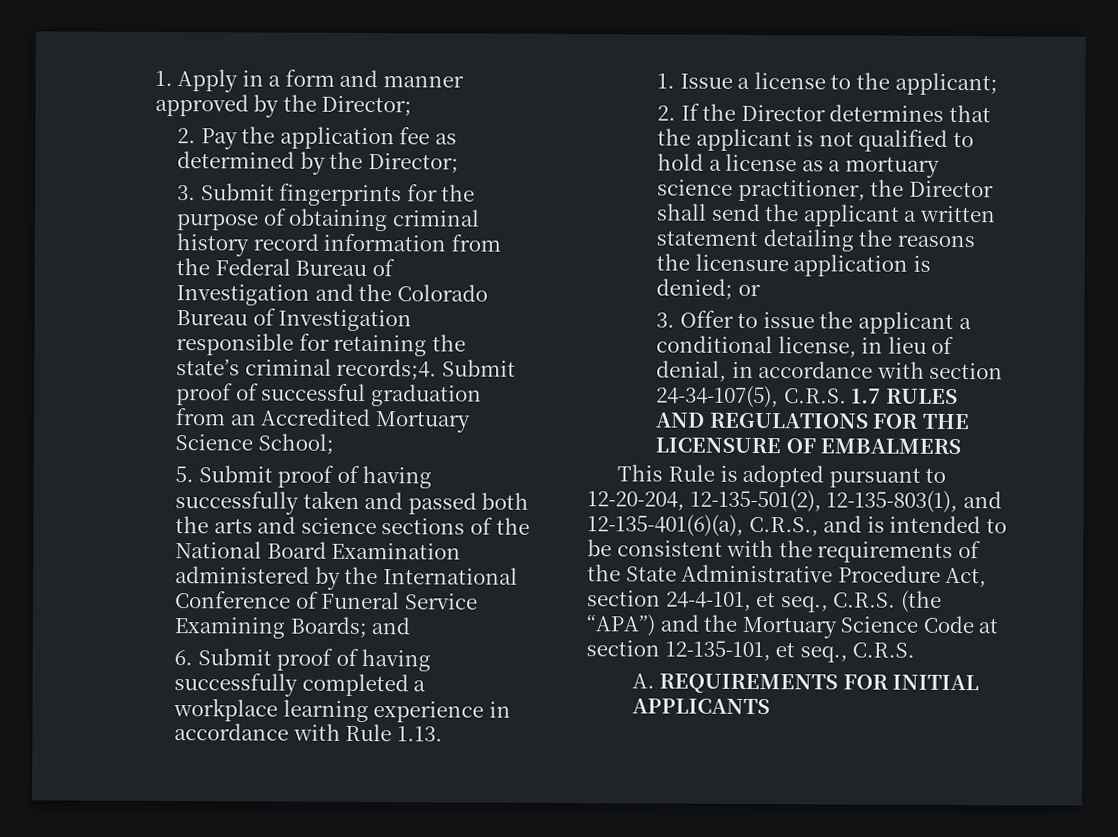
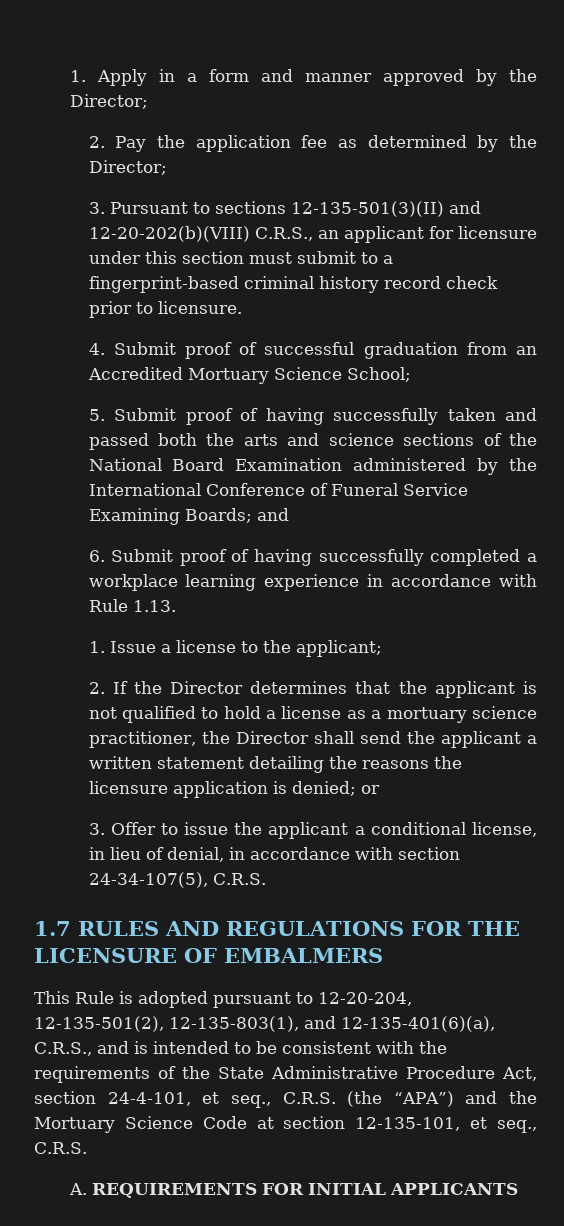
[200,183,476,207] [176,208,480,232] [176,233,501,257] [176,258,395,277] [176,283,488,306] [176,308,413,332] [176,333,466,357] [176,358,438,381] Submit fingerprints for the purpose of obtaining criminal history record information from the Federal Bureau of Investigation and the Colorado Bureau of Investigation responsible for retaining the state’s criminal records;4. -> [109,201,481,217] [88,226,537,243] [88,251,393,264] [88,276,498,293] [88,301,242,318] [88,343,105,355] Pursuant to sections 12-135-501(3)(II) and 12-20-202(b)(VIII) C.R.S., an applicant for licensure under this section must submit to a fingerprint-based criminal history record check prior to licensure. // 4.
(847, 396) none -> (266, 879) //

